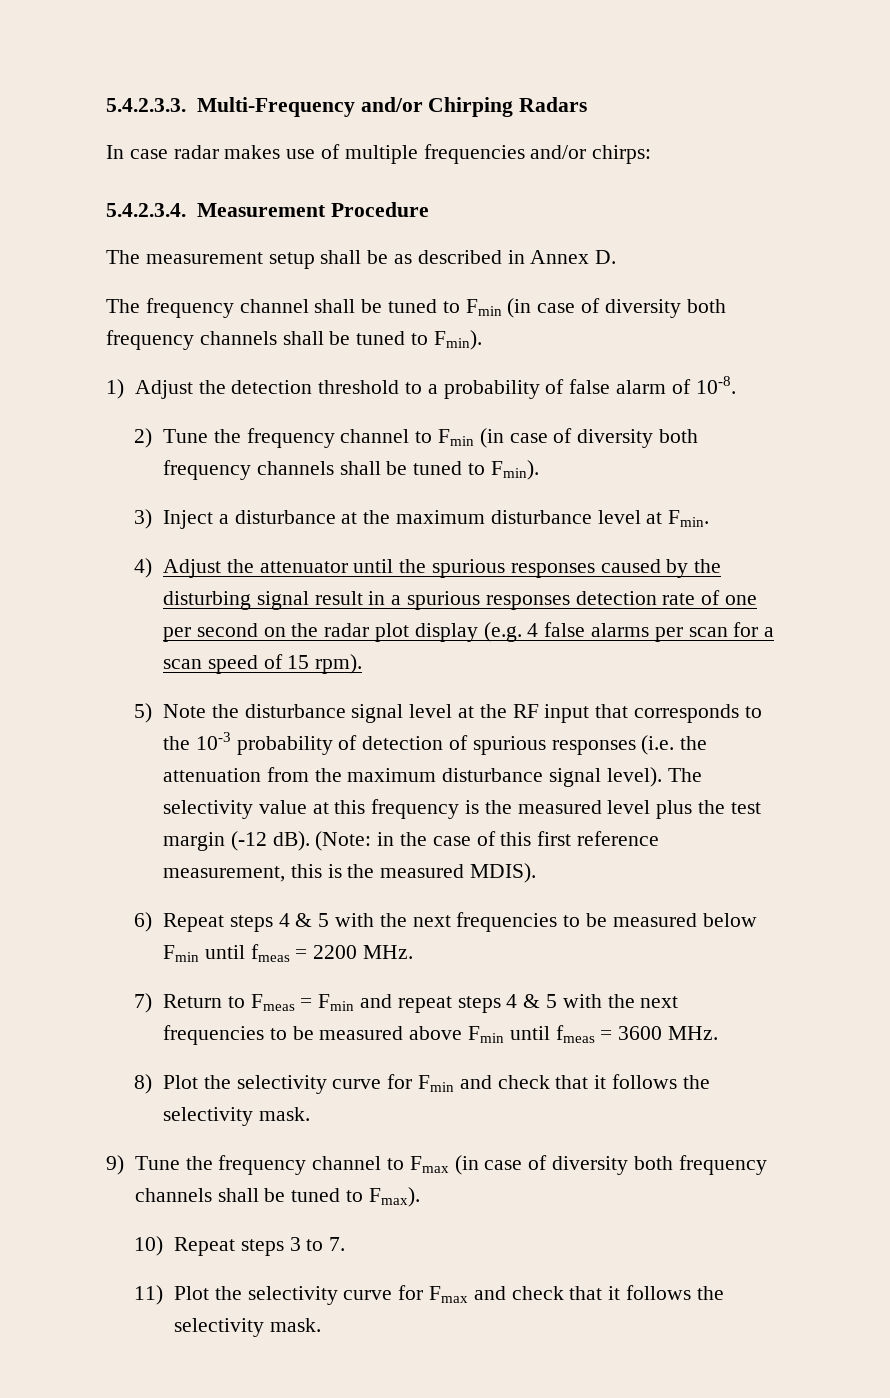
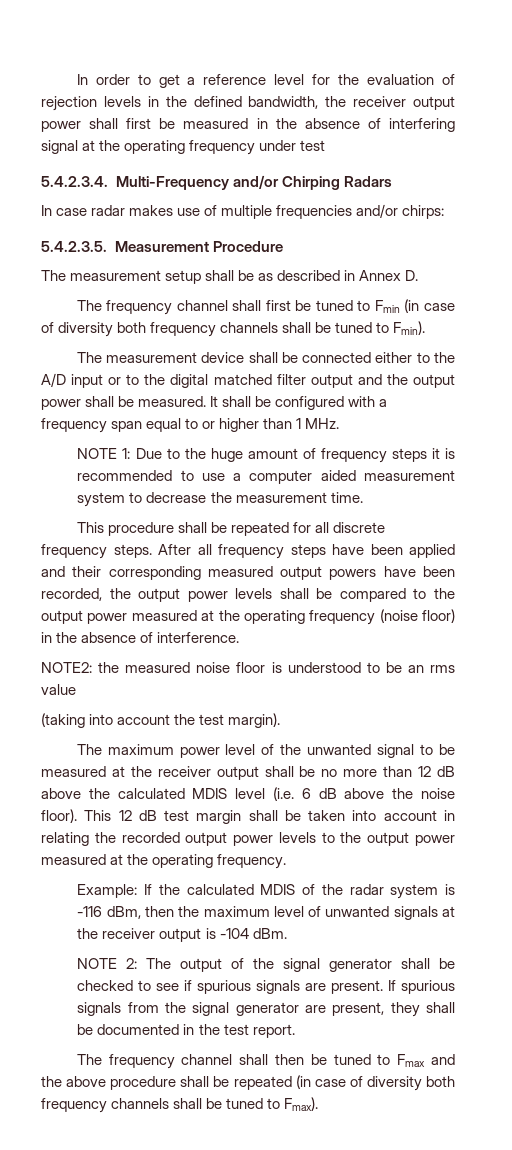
[106,98,186,112] 5.4.2.3.3. -> [76,74,456,88] [41,96,455,111] [41,118,455,132] [41,140,326,155] [41,176,108,187] In order to get a reference level for the evaluation of rejection levels in the defined bandwidth, the receiver output power shall first be measured in the absence of interfering signal at the operating frequency under test // 5.4.2.3.4.
[106,203,186,217] 5.4.2.3.4. -> [41,241,107,252] 5.4.2.3.5.
(356, 306) none -> [265,300,291,311] first
[106,376,736,399] [134,428,699,448] [162,460,539,480] [134,509,710,529] [134,558,722,578] [162,590,758,610] [162,622,775,642] [162,654,363,674] [134,703,762,723] [162,732,708,755] [162,767,702,787] [162,799,761,819] [162,831,660,851] [162,863,537,883] [134,912,757,932] [162,944,414,962] [134,993,679,1013] [162,1025,719,1045] [134,1074,710,1094] [162,1107,310,1126] [106,1155,449,1175] 1) Adjust the detection threshold to a probability of false alarm of 10-8. // 2) Tune the frequency channel to Fmin (in case of diversity both frequency channels shall be tuned to Fmin). // 3) Inject a disturbance at the maximum disturbance level at Fmin. // 4) Adjust the attenuator until the spurious responses caused by the disturbing signal result in a spurious responses detection rate of one per second on the radar plot display (e.g. 4 false alarms per scan for a scan speed of 15 rpm). // 5) Note the disturbance signal level at the RF input that corresponds to the 10-3 probability of detection of spurious responses (i.e. the attenuation from the maximum disturbance signal level). The selectivity value at this frequency is the measured level plus the test margin (-12 dB). (Note: in the case of this first reference measurement, this is the measured MDIS). // 6) Repeat steps 4 & 5 with the next frequencies to be measured below Fmin until fmeas = 2200 MHz. // 7) Return to Fmeas = Fmin and repeat steps 4 & 5 with the next frequencies to be measured above Fmin until fmeas = 3600 MHz. // 8) Plot the selectivity curve for Fmin and check that it follows the selectivity mask. // 9) Tune the frequency channel to Fmax -> [76,352,455,363] [41,373,455,388] [41,396,388,410] [41,418,340,433] [77,448,456,463] [77,470,455,484] [77,492,363,507] [76,522,386,536] [41,544,455,559] [41,566,455,580] [41,588,455,602] [41,609,455,625] [41,632,240,643] [41,662,456,673] [41,684,76,695] [41,713,281,728] [76,744,455,758] [41,766,456,780] [41,787,456,801] [41,809,455,824] [41,832,455,846] [41,854,287,869] [77,884,456,899] [77,906,455,920] [77,928,287,942] [77,958,456,972] [77,980,456,994] [77,1002,455,1017] [77,1024,295,1038] [76,1054,456,1069] [41,1076,292,1090] The measurement device shall be connected either to the A/D input or to the digital matched filter output and the output power shall be measured. It shall be configured with a frequency span equal to or higher than 1 MHz. // NOTE 1: Due to the huge amount of frequency steps it is recommended to use a computer aided measurement system to decrease the measurement time. // This procedure shall be repeated for all discrete frequency steps. After all frequency steps have been applied and their corresponding measured output powers have been recorded, the output power levels shall be compared to the output power measured at the operating frequency (noise floor) in the absence of interference. // NOTE2: the measured noise floor is understood to be an rms value // (taking into account the test margin). // The maximum power level of the unwanted signal to be measured at the receiver output shall be no more than 12 dB above the calculated MDIS level (i.e. 6 dB above the noise floor). This 12 dB test margin shall be taken into account in relating the recorded output power levels to the output power measured at the operating frequency. // Example: If the calculated MDIS of the radar system is -116 dBm, then the maximum level of unwanted signals at the receiver output is -104 dBm. // NOTE 2: The output of the signal generator shall be checked to see if spurious signals are present. If spurious signals from the signal generator are present, they shall be documented in the test report. // The frequency channel shall then be tuned to Fmax and the above procedure shall be repeated
[134,1236,346,1256] [134,1285,724,1305] [173,1318,321,1337] // 10) Repeat steps 3 to 7. // 11) Plot the selectivity curve for Fmax and check that it follows the selectivity mask. -> (319, 1104) none

